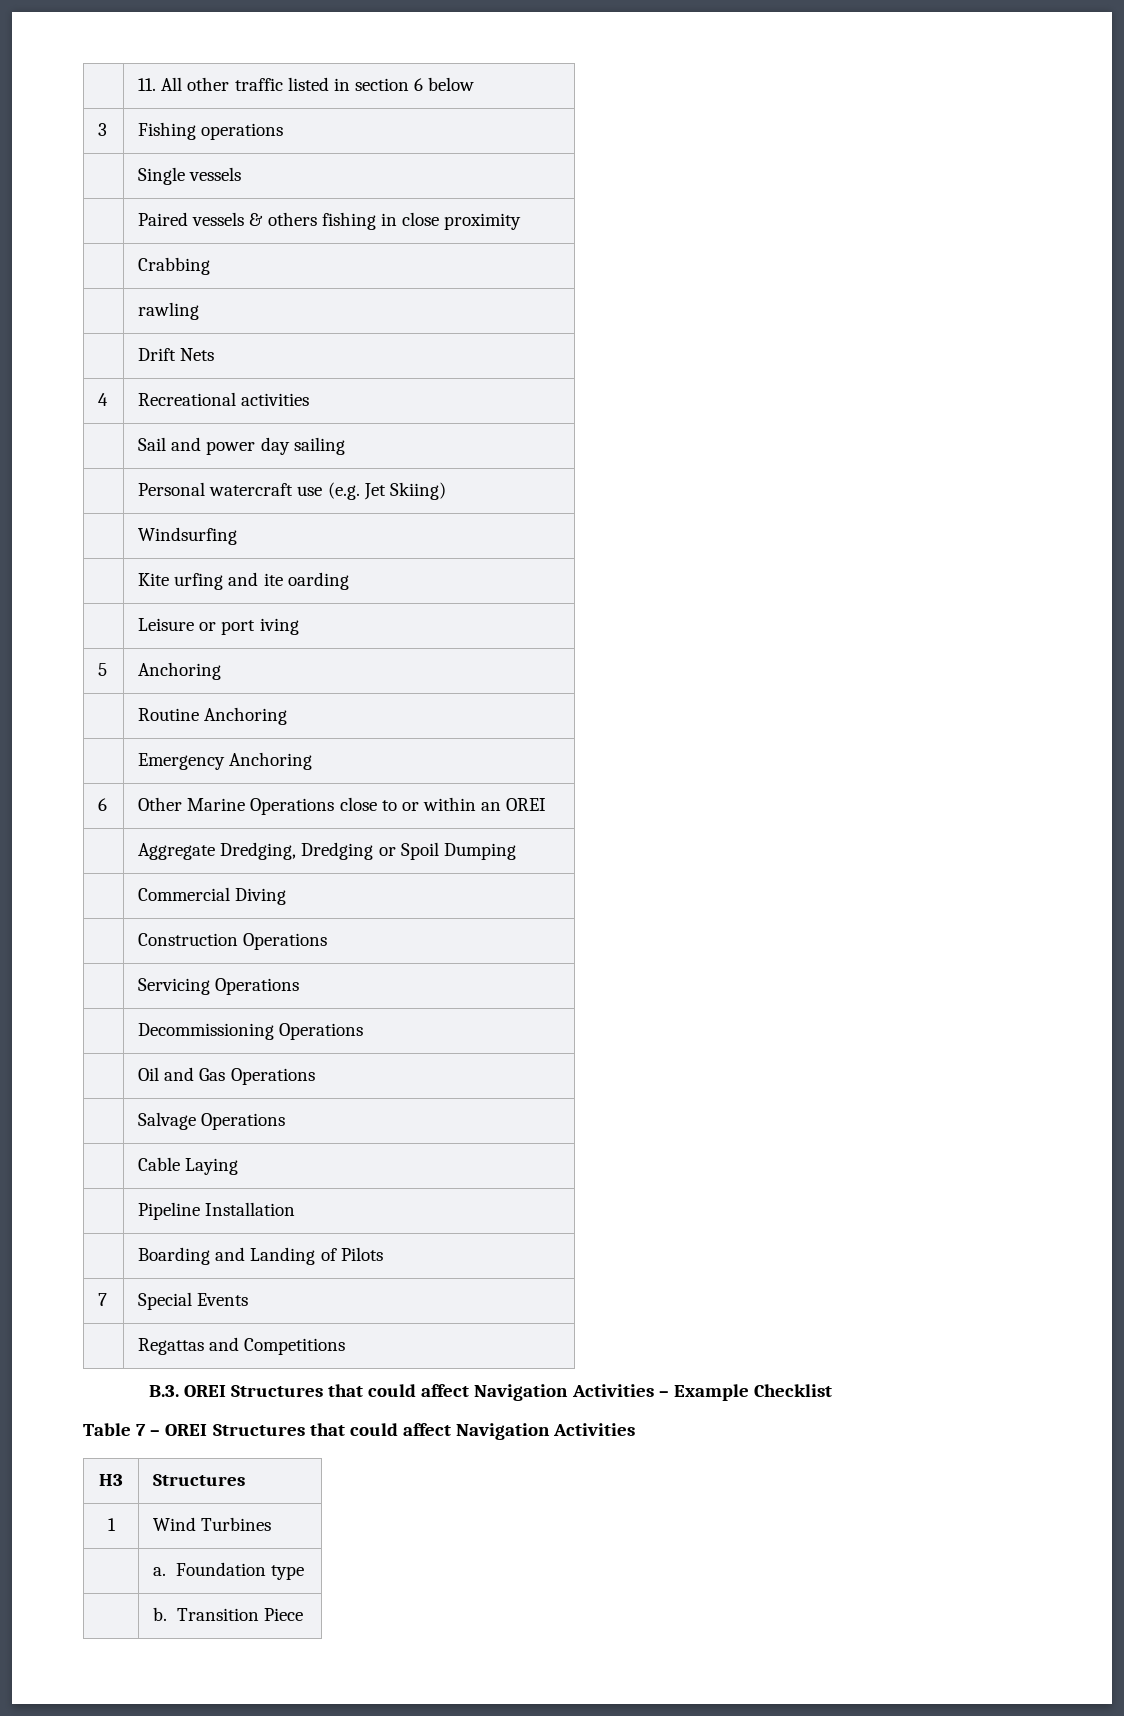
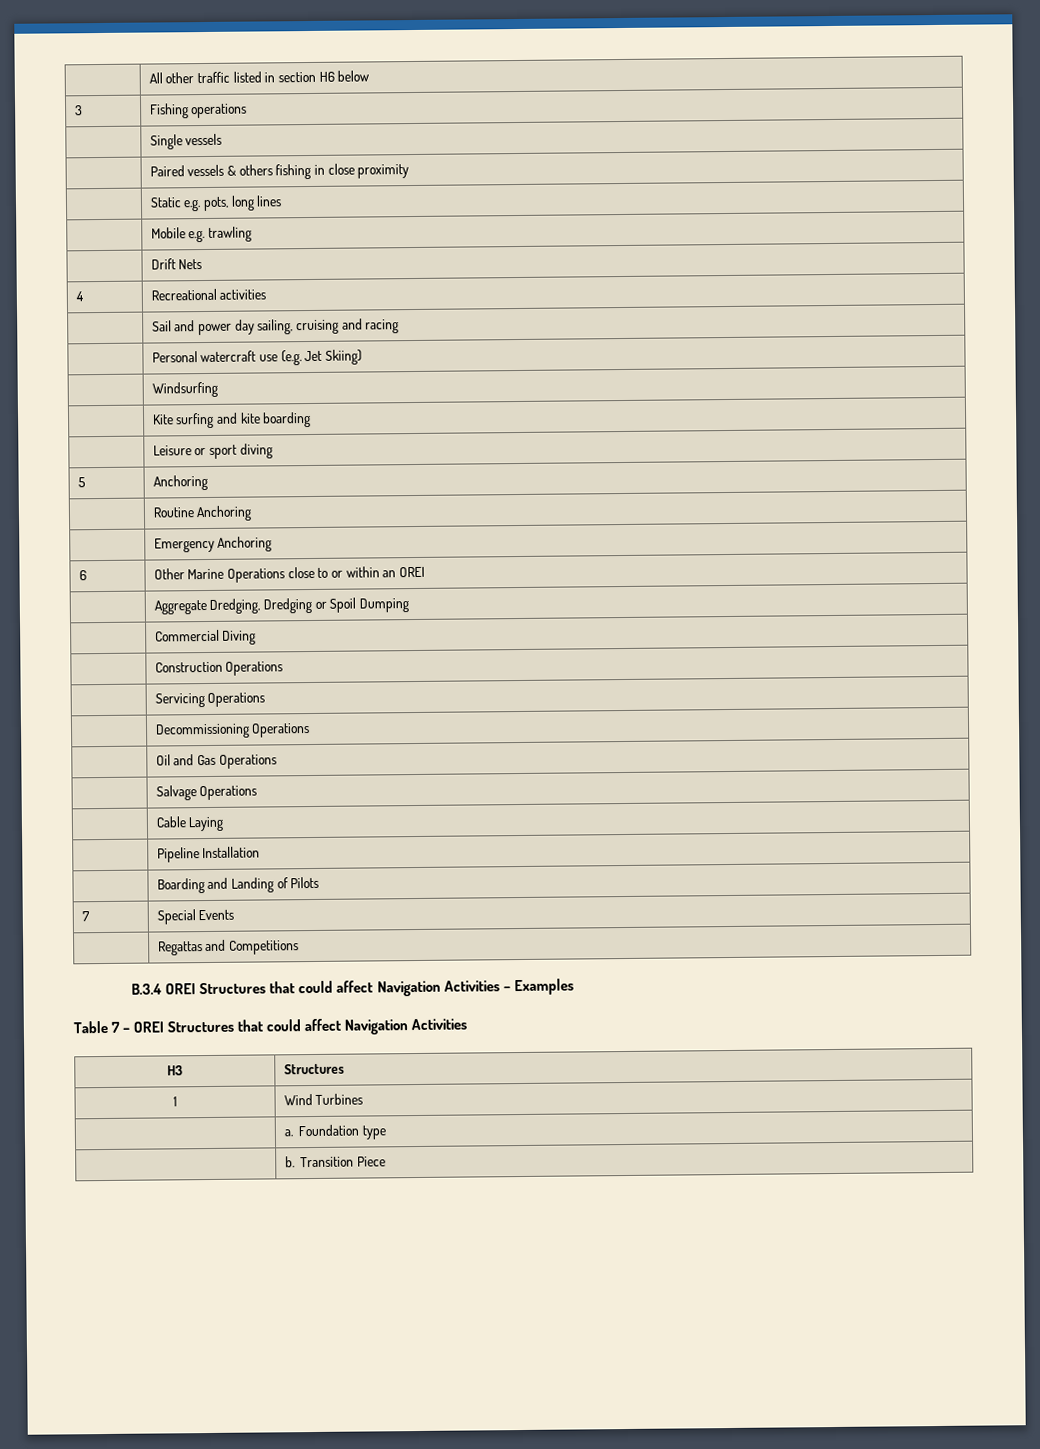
[138,78,157,91] | 11. -> (148, 78) |
[414,78,424,91] 6 -> [318,71,335,82] H6
[138,257,211,275] [138,302,200,320] Crabbing // | rawling -> [149,195,283,212] [150,226,252,243] Static e.g. pots, long lines // | Mobile e.g. trawling
[293,437,345,455] sailing -> [257,318,400,335] sailing, cruising and racing
[174,572,349,590] urfing and ite oarding -> [175,411,312,429] surfing and kite boarding
[221,618,299,635] port iving -> [208,443,273,459] sport diving
[148,1385,179,1397] B.3. -> [131,983,163,995] B.3.4
[673,1384,832,1401] Example Checklist -> [513,978,574,996] Examples

